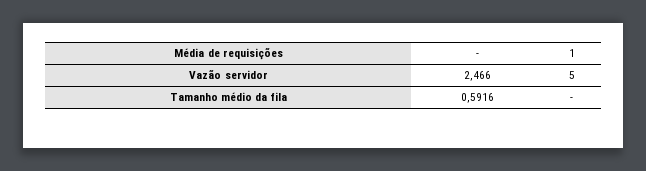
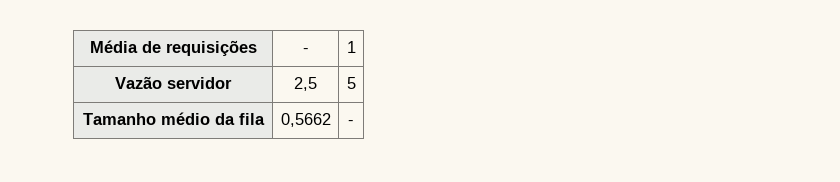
[463,71,491,81] 2,466 -> [294,77,317,91] 2,5
[460,93,494,103] 0,5916 -> [280,113,331,127] 0,5662

